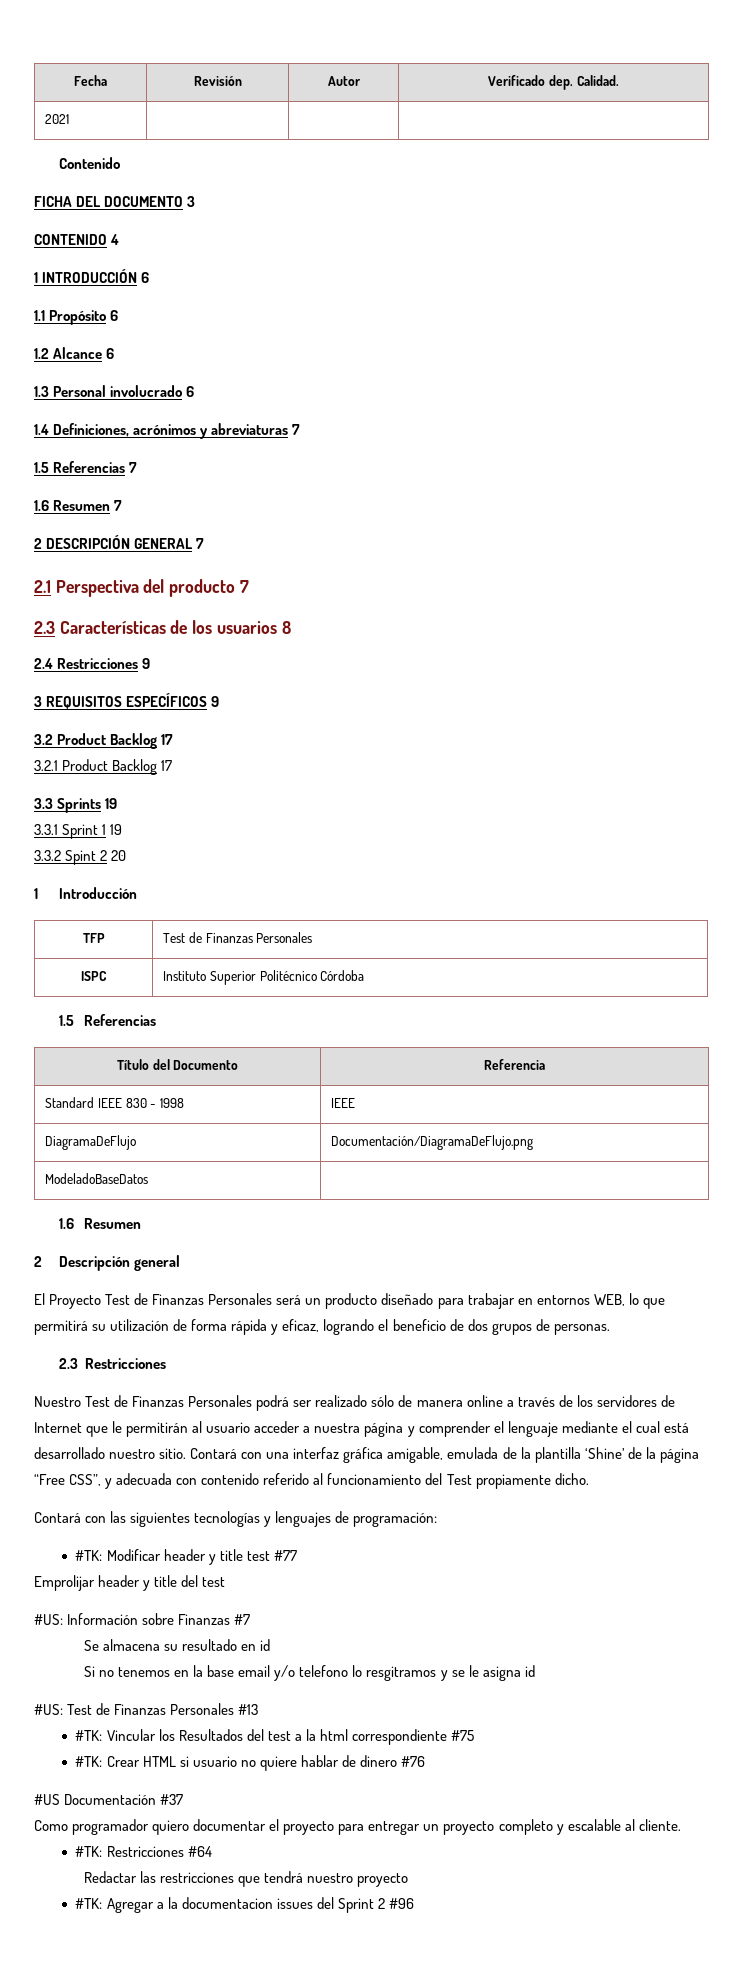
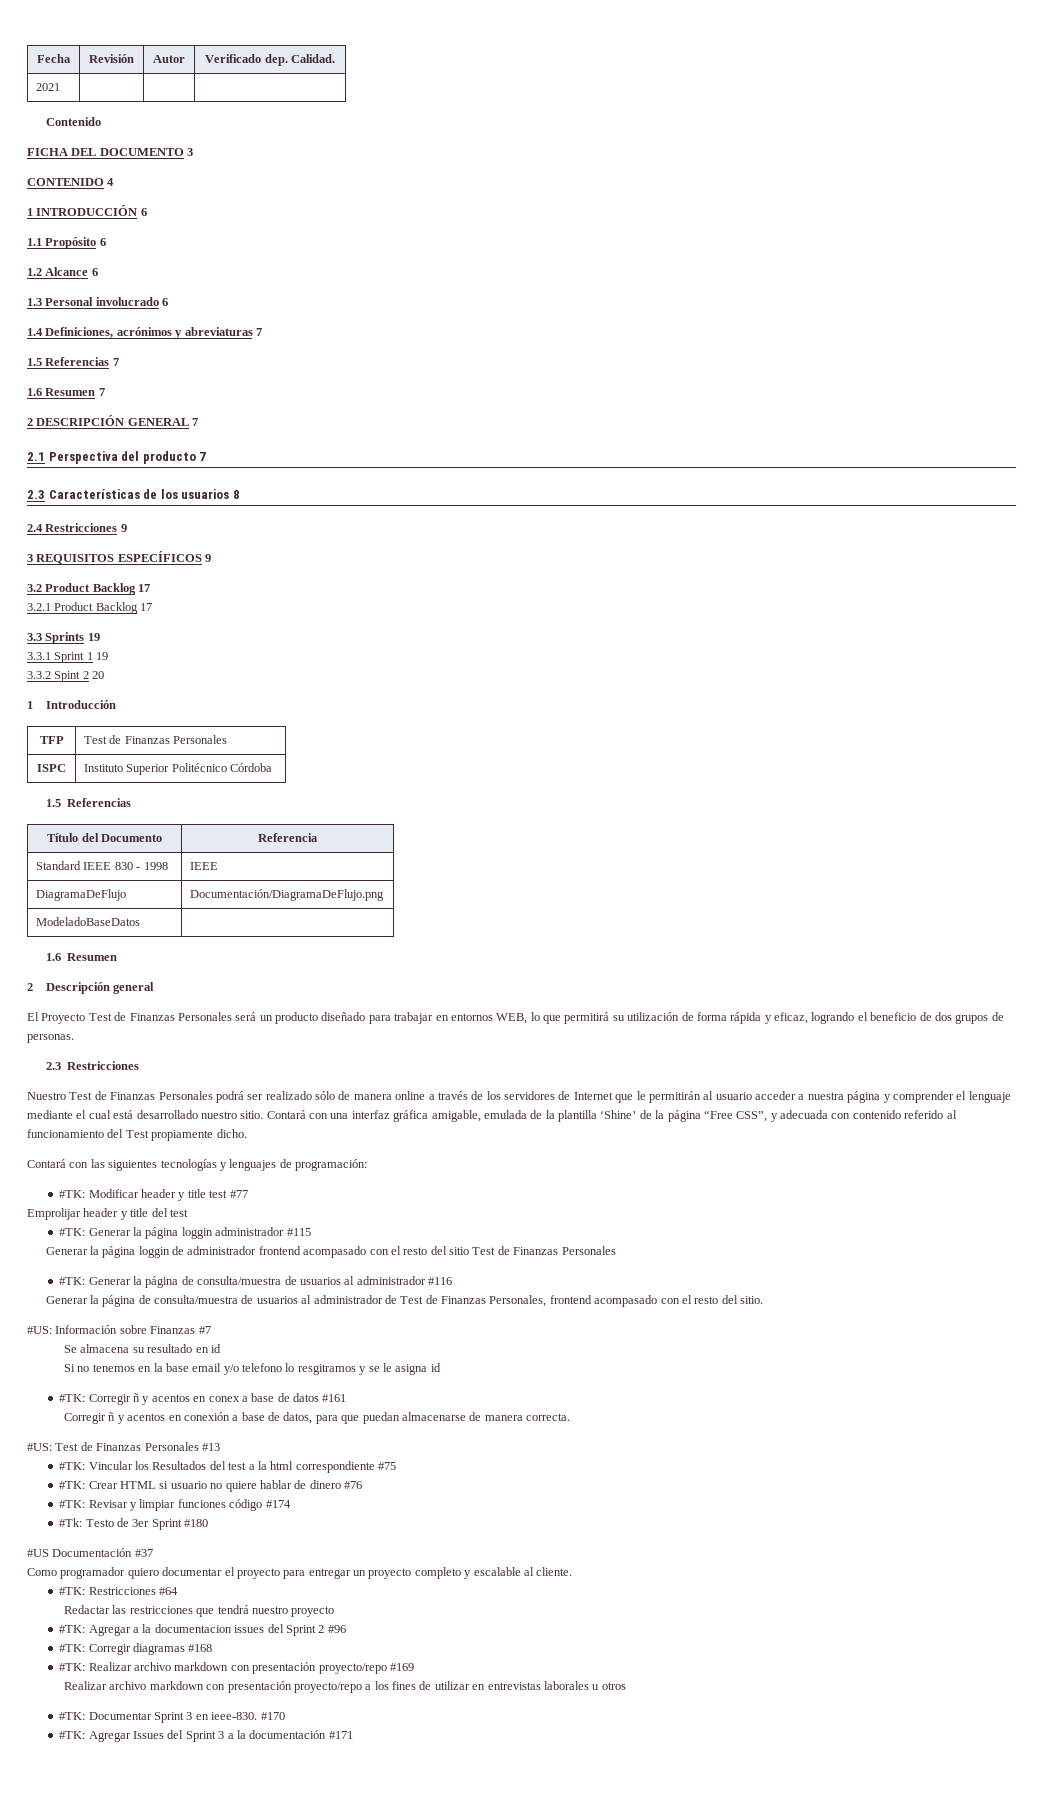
(226, 1582) none -> [59,1227,311,1239] [45,1246,616,1258] [59,1276,453,1288] [45,1295,764,1307] // #TK: Generar la página loggin administrador #115 // Generar la página loggin de administrador frontend acompasado con el resto del sitio Test de Finanzas Personales // #TK: Generar la página de consulta/muestra de usuarios al administrador #116 // Generar la página de consulta/muestra de usuarios al administrador de Test de Finanzas Personales, frontend acompasado con el resto del sitio.
(535, 1671) none -> [59,1393,347,1405] [64,1412,571,1424] // #TK: Corregir ñ y acentos en conex a base de datos #161 // Corregir ñ y acentos en conexión a base de datos, para que puedan almacenarse de manera correcta.
(425, 1761) none -> [59,1499,291,1511] [59,1518,209,1530] // #TK: Revisar y limpiar funciones código #174 // #Tk: Testo de 3er Sprint #180
(414, 1903) none -> [59,1643,213,1655] [59,1662,414,1674] [64,1681,626,1693] [59,1712,285,1723] [59,1730,353,1742] // #TK: Corregir diagramas #168 // #TK: Realizar archivo markdown con presentación proyecto/repo #169 // Realizar archivo markdown con presentación proyecto/repo a los fines de utilizar en entrevistas laborales u otros // #TK: Documentar Sprint 3 en ieee-830. #170 // #TK: Agregar Issues del Sprint 3 a la documentación #171

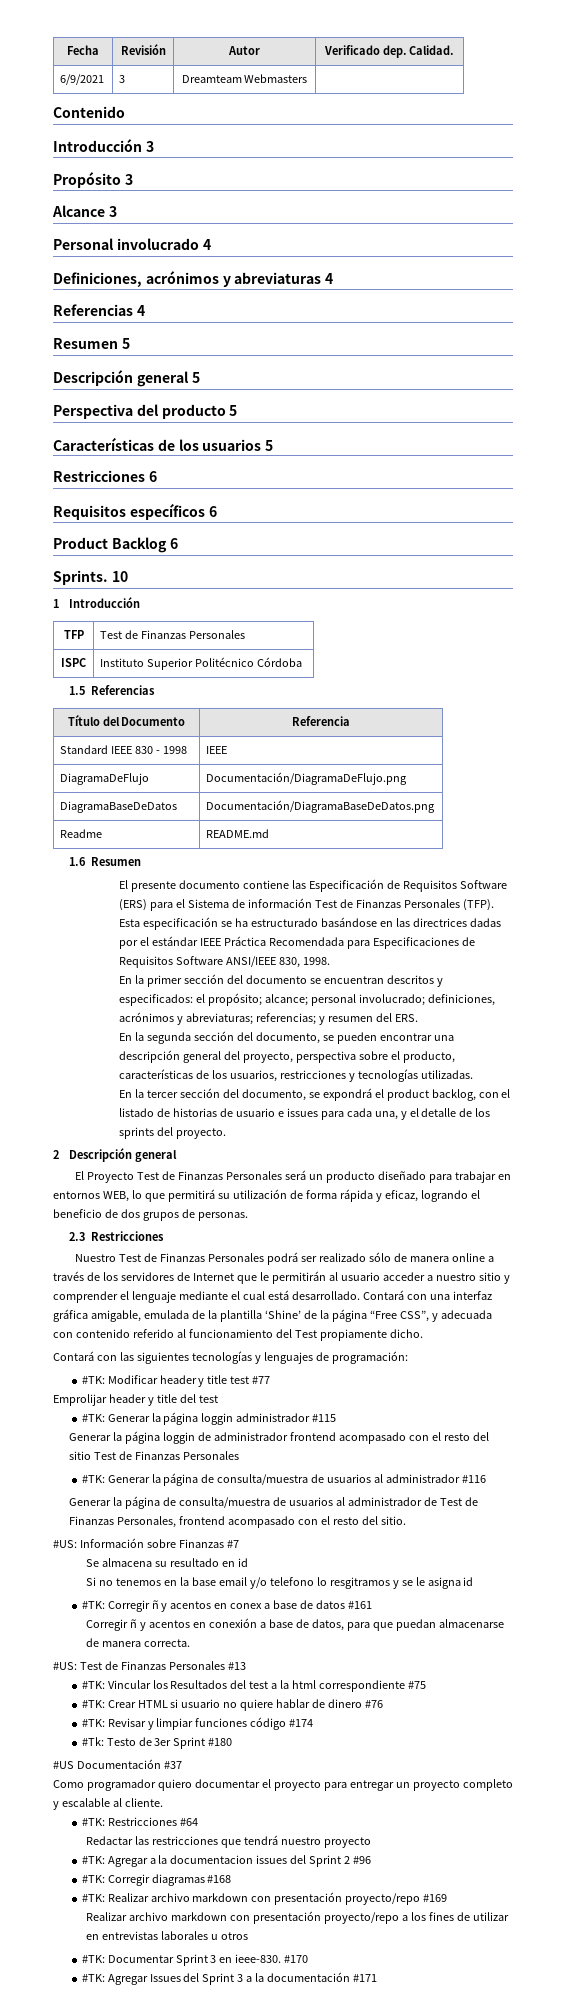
[36,83,61,91] [45,117,101,126] [27,148,194,156] [27,178,115,186] [27,205,147,216] [27,237,106,249] [27,267,98,276] [27,297,169,306] [27,327,262,339] [27,357,119,366] [27,388,105,396] [27,415,199,426] [27,452,45,461] 2021 | | | // Contenido // FICHA DEL DOCUMENTO 3 // CONTENIDO 4 // 1 INTRODUCCIÓN 6 // 1.1 Propósito 6 // 1.2 Alcance 6 // 1.3 Personal involucrado 6 // 1.4 Definiciones, acrónimos y abreviaturas 7 // 1.5 Referencias 7 // 1.6 Resumen 7 // 2 DESCRIPCIÓN GENERAL 7 // 2.1 -> [60,74,105,85] [119,75,126,83] [181,74,308,83] [53,106,125,118] [53,139,154,152] [53,172,133,188] [52,205,117,217] [53,238,211,250] [53,271,334,287] [53,304,145,316] [53,338,130,349] [53,370,200,387] 6/9/2021 | 3 | Dreamteam Webmasters | // Contenido // Introducción 3 // Propósito 3 // Alcance 3 // Personal involucrado 4 // Definiciones, acrónimos y abreviaturas 4 // Referencias 4 // Resumen 5 // Descripción general 5 //
[199,452,207,461] [27,490,45,499] 7 // 2.3 -> [229,405,238,416] 5 //
[232,490,240,499] [27,523,127,532] [27,551,212,564] [27,583,151,595] [27,602,153,614] [27,632,100,644] [27,652,109,663] [27,671,105,682] 8 // 2.4 Restricciones 9 // 3 REQUISITOS ESPECÍFICOS 9 // 3.2 Product Backlog 17 // 3.2.1 Product Backlog 17 // 3.3 Sprints 19 // 3.3.1 Sprint 1 19 // 3.3.2 Spint 2 20 -> [265,440,274,451] [53,470,157,482] [53,503,217,520] [53,537,178,553] [53,570,128,585] 5 // Restricciones 6 // Requisitos específicos 6 // Product Backlog 6 // Sprints. 10
[36,917,141,926] [45,953,117,961] ModeladoBaseDatos | // 1.6 Resumen -> [60,801,178,813] [206,800,436,813] [60,829,103,838] [206,829,270,838] [69,857,141,866] [118,879,507,892] [118,898,494,911] [118,917,501,930] [118,936,475,949] [118,956,330,968] [118,974,443,987] [118,993,495,1006] [118,1012,418,1025] [118,1031,454,1044] [118,1050,455,1063] [118,1069,473,1082] [118,1088,511,1101] [118,1108,491,1120] [118,1127,226,1139] DiagramaBaseDeDatos | Documentación/DiagramaBaseDeDatos.png // Readme | README.md // 1.6 Resumen // El presente documento contiene las Especificación de Requisitos Software (ERS) para el Sistema de información Test de Finanzas Personales (TFP). Esta especificación se ha estructurado basándose en las directrices dadas por el estándar IEEE Práctica Recomendada para Especificaciones de Requisitos Software ANSI/IEEE 830, 1998. // En la primer sección del documento se encuentran descritos y especificados: el propósito; alcance; personal involucrado; definiciones, acrónimos y abreviaturas; referencias; y resumen del ERS. // En la segunda sección del documento, se pueden encontrar una descripción general del proyecto, perspectiva sobre el producto, características de los usuarios, restricciones y tecnologías utilizadas. // En la tercer sección del documento, se expondrá el product backlog, con el listado de historias de usuario e issues para cada una, y el detalle de los sprints del proyecto.
[807,1091,881,1103] nuestra página -> [435,1272,501,1281] nuestro sitio
[136,1110,264,1119] desarrollado nuestro sitio. -> [291,1291,360,1300] desarrollado.

